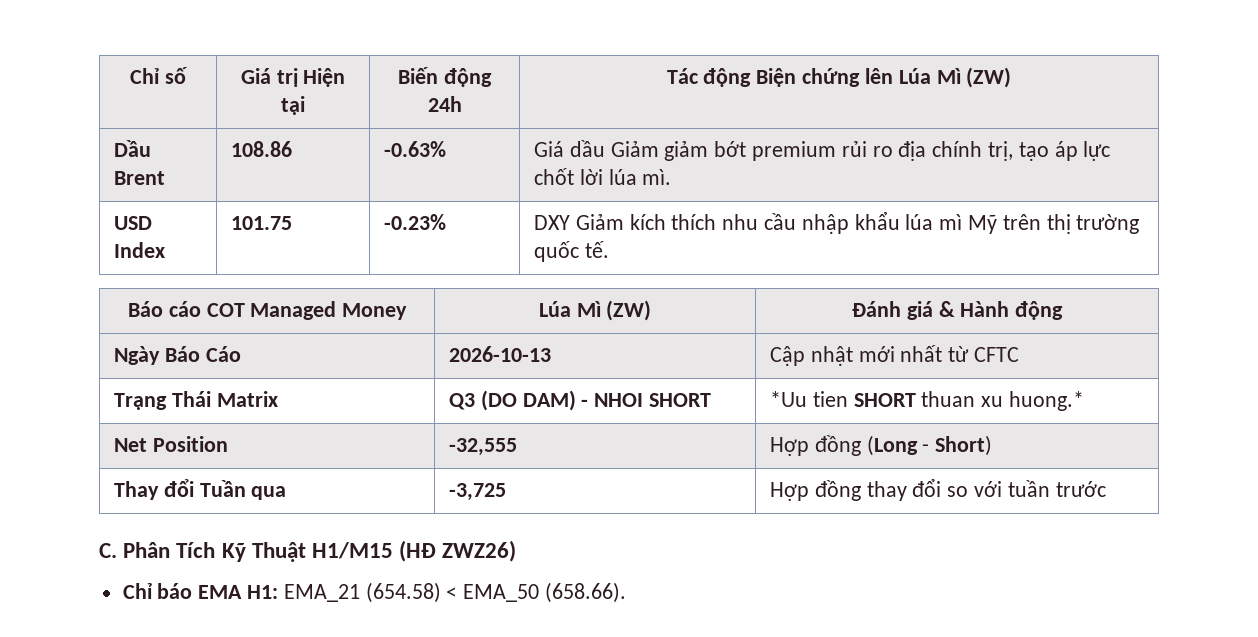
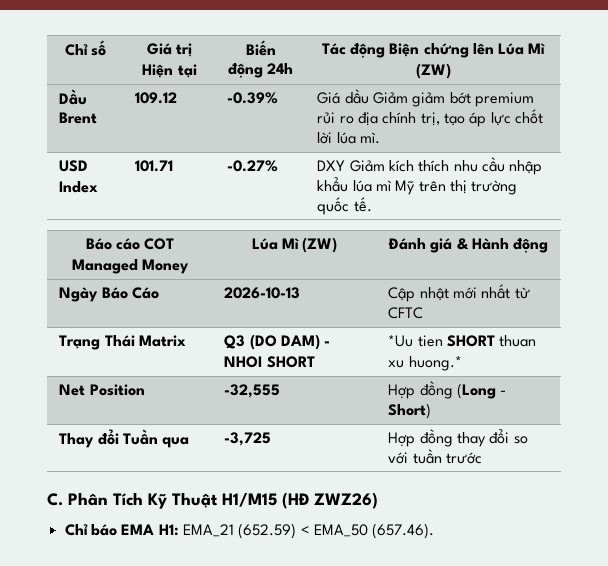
[230,141,292,157] [383,141,446,157] 108.86 | -0.63% -> [135,92,178,104] [227,92,279,104] 109.12 | -0.39%
[230,216,292,230] [383,214,446,230] 101.75 | -0.23% -> [135,160,174,172] [227,160,279,172] 101.71 | -0.27%
[365,582,441,603] (654.58) -> [238,523,297,539] (652.59)
[545,582,627,603] (658.66). -> [372,523,435,539] (657.46).

